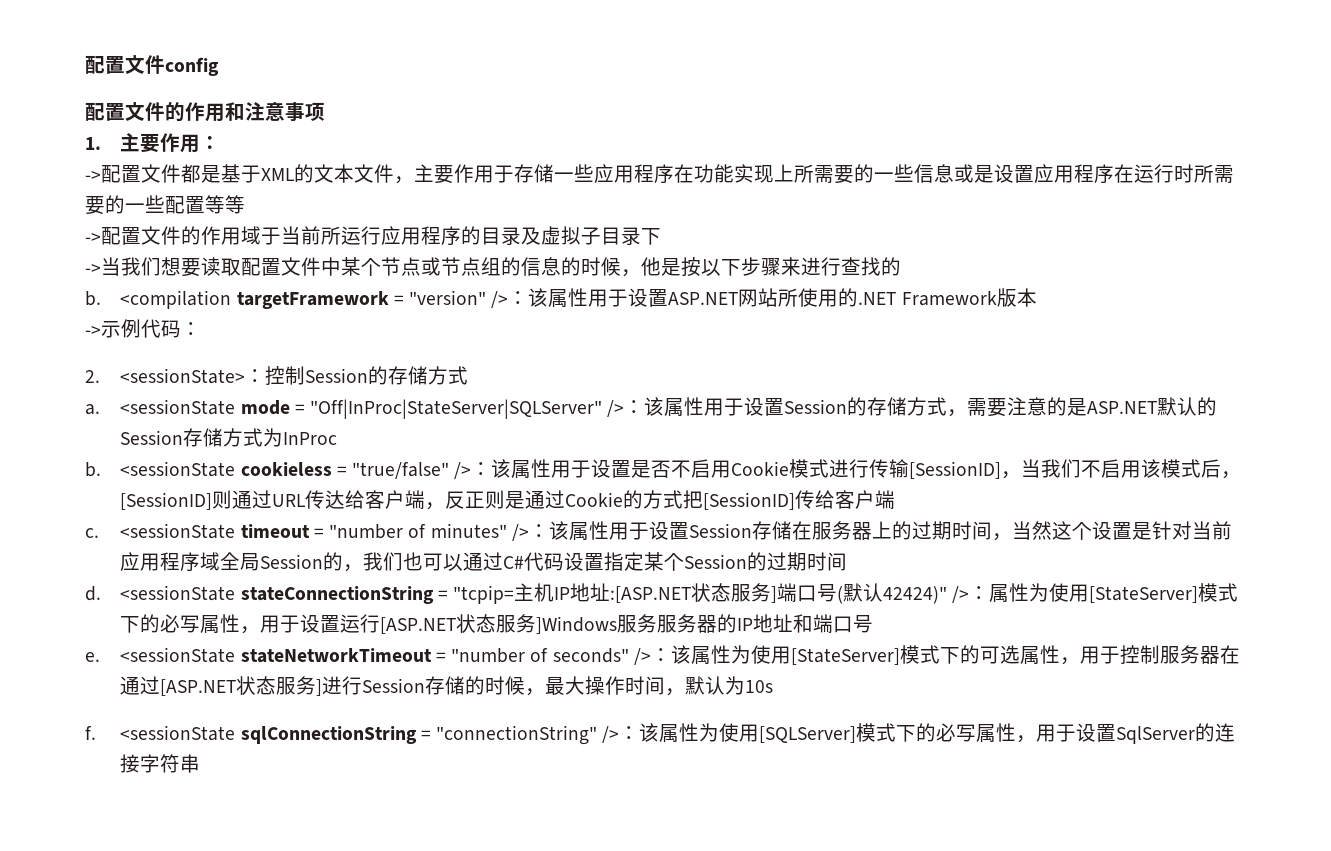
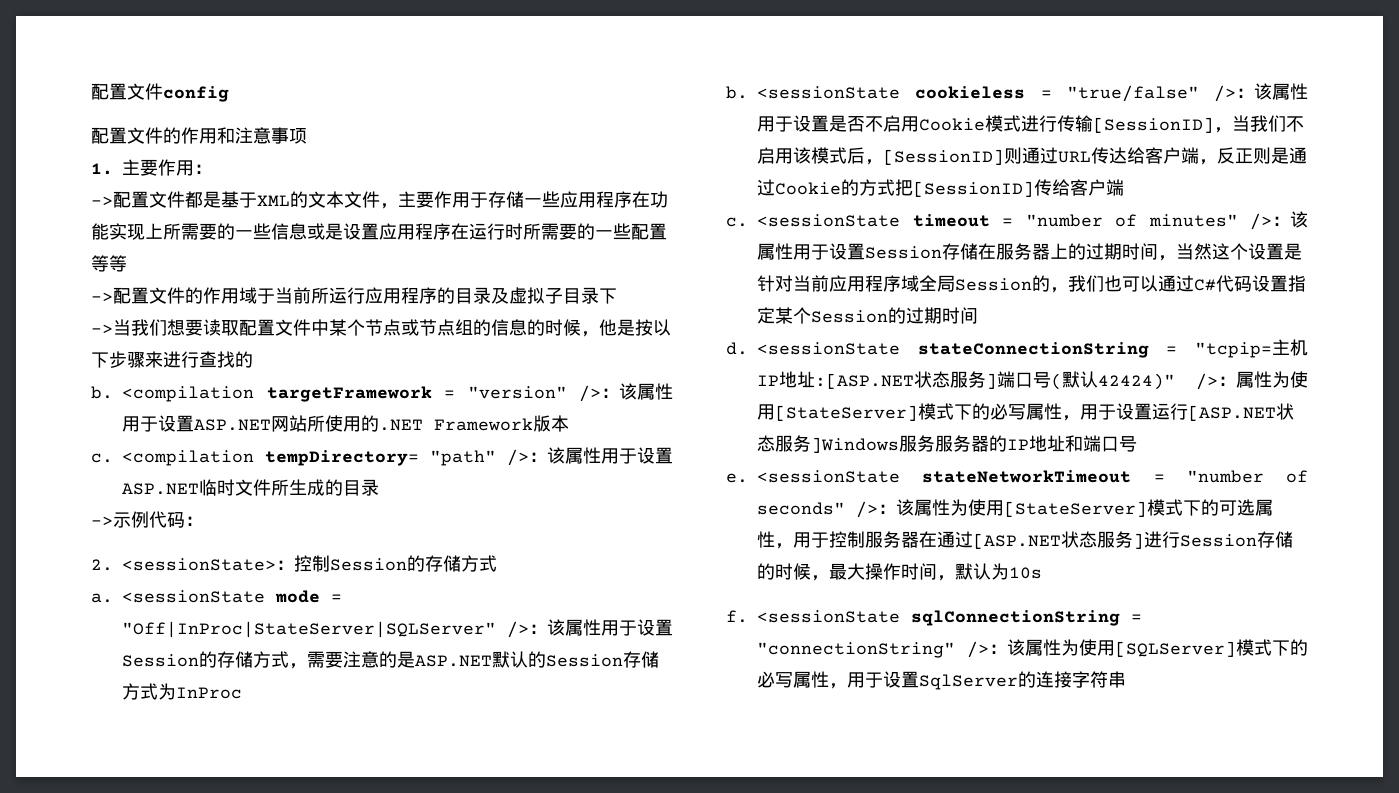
(1037, 297) none -> [91,447,673,466] [122,479,379,496] // c. <compilation tempDirectory= "path" />：该属性用于设置ASP.NET临时文件所生成的目录

